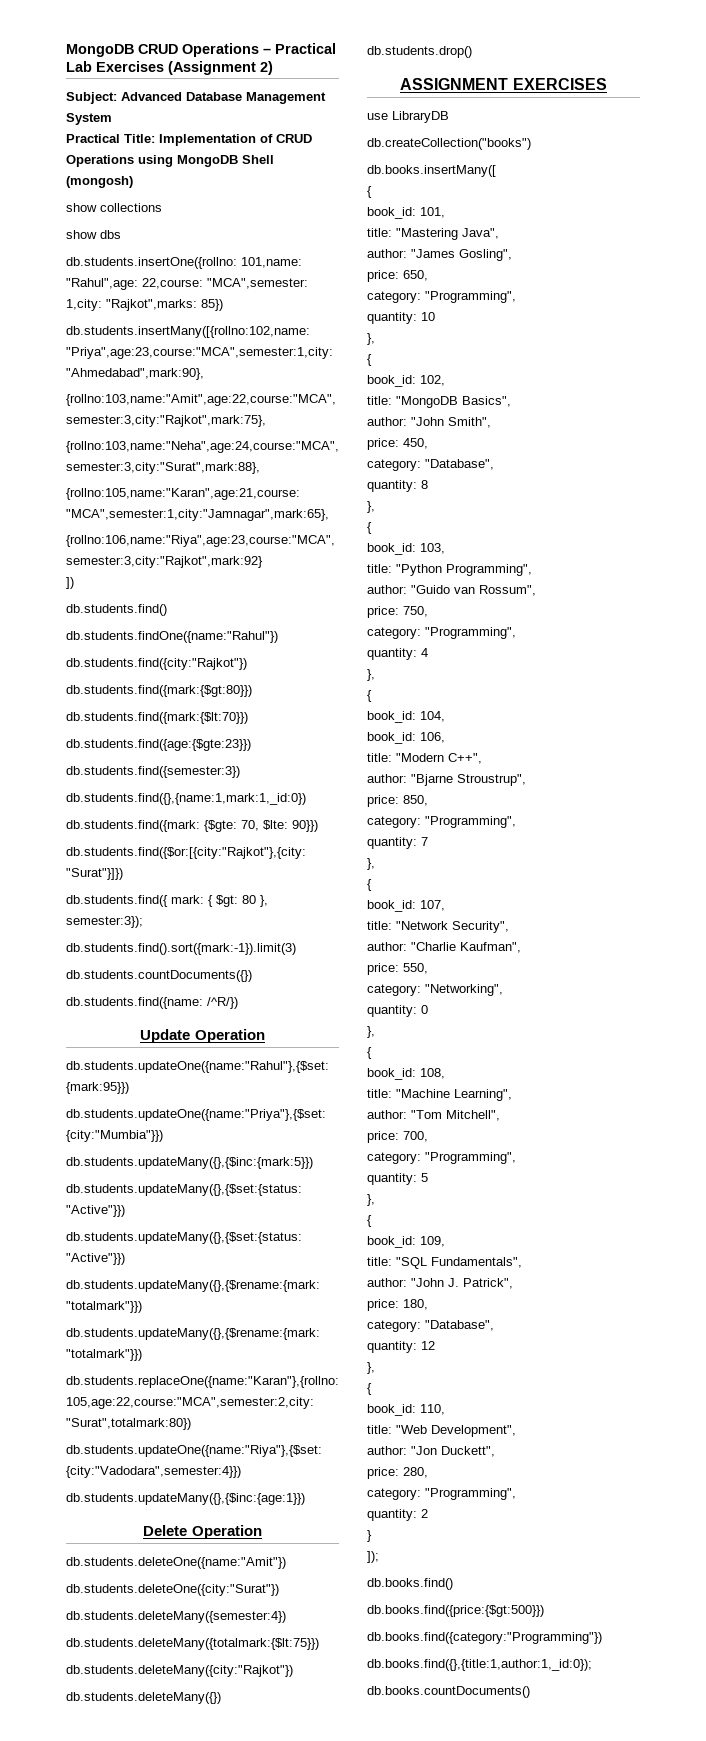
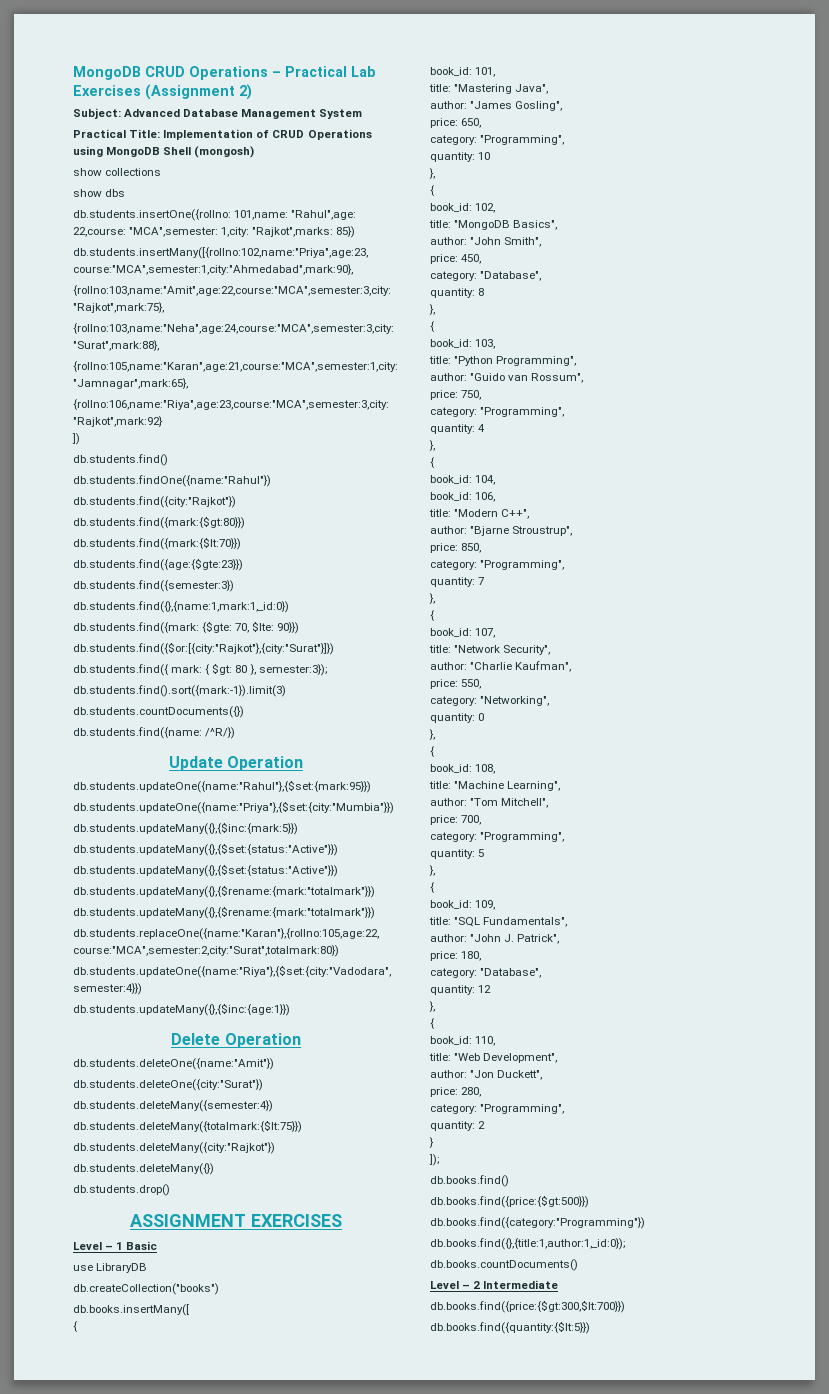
(607, 84) none -> [73,1241,158,1250] // Level – 1 Basic
(530, 1692) none -> [430,1280,559,1289] [430,1300,625,1313] [430,1321,590,1334] // Level – 2 Intermediate // db.books.find({price:{$gt:300,$lt:700}}) // db.books.find({quantity:{$lt:5}})

